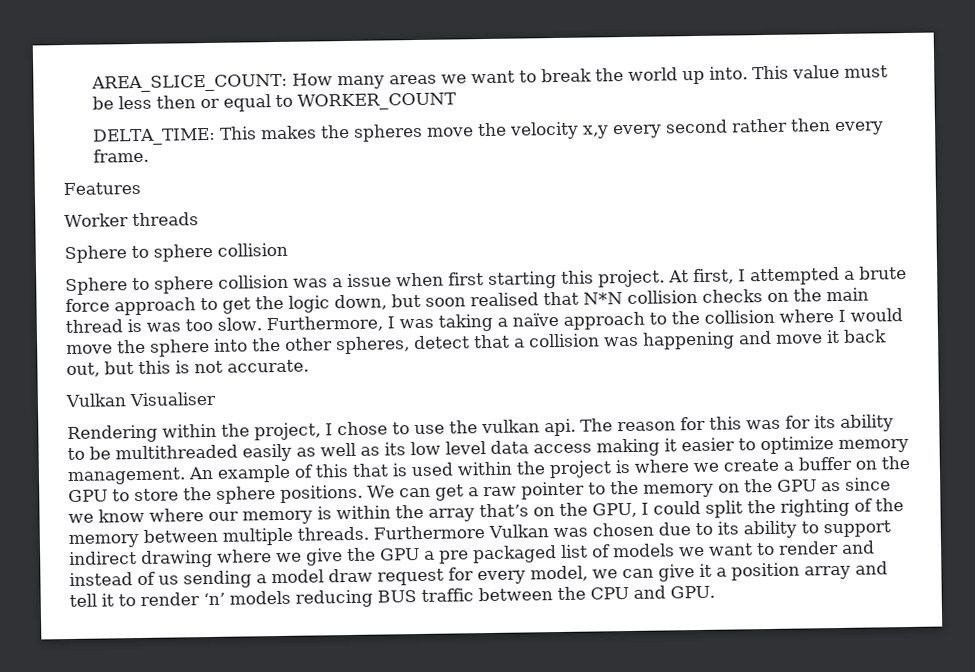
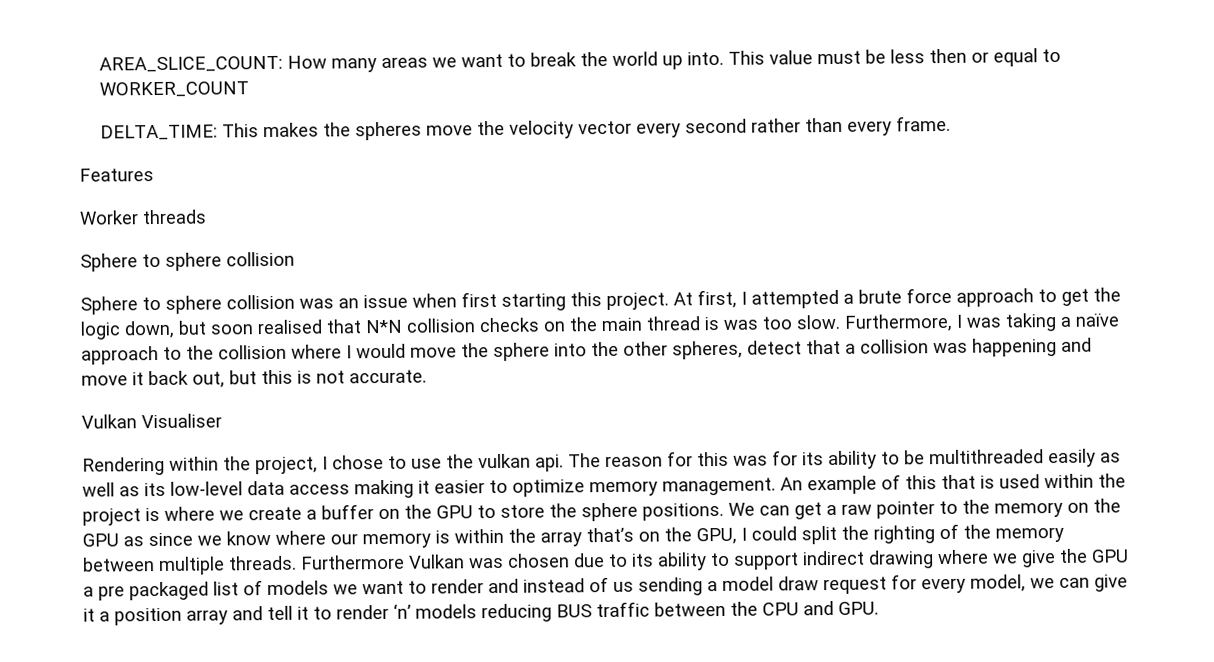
[582,125,610,139] x,y -> [577,120,632,135] vector
[790,118,832,132] then -> [804,117,843,133] than
[332,278,343,288] a -> [338,298,359,309] an
[410,441,486,456] low level -> [170,481,243,496] low-level

